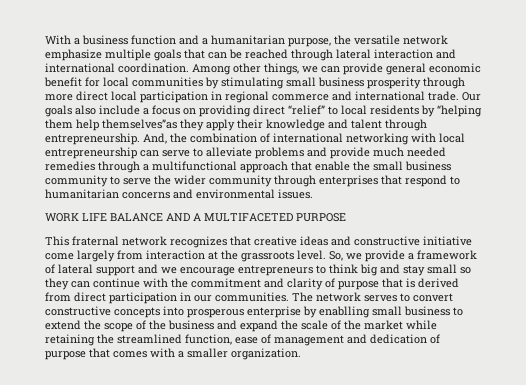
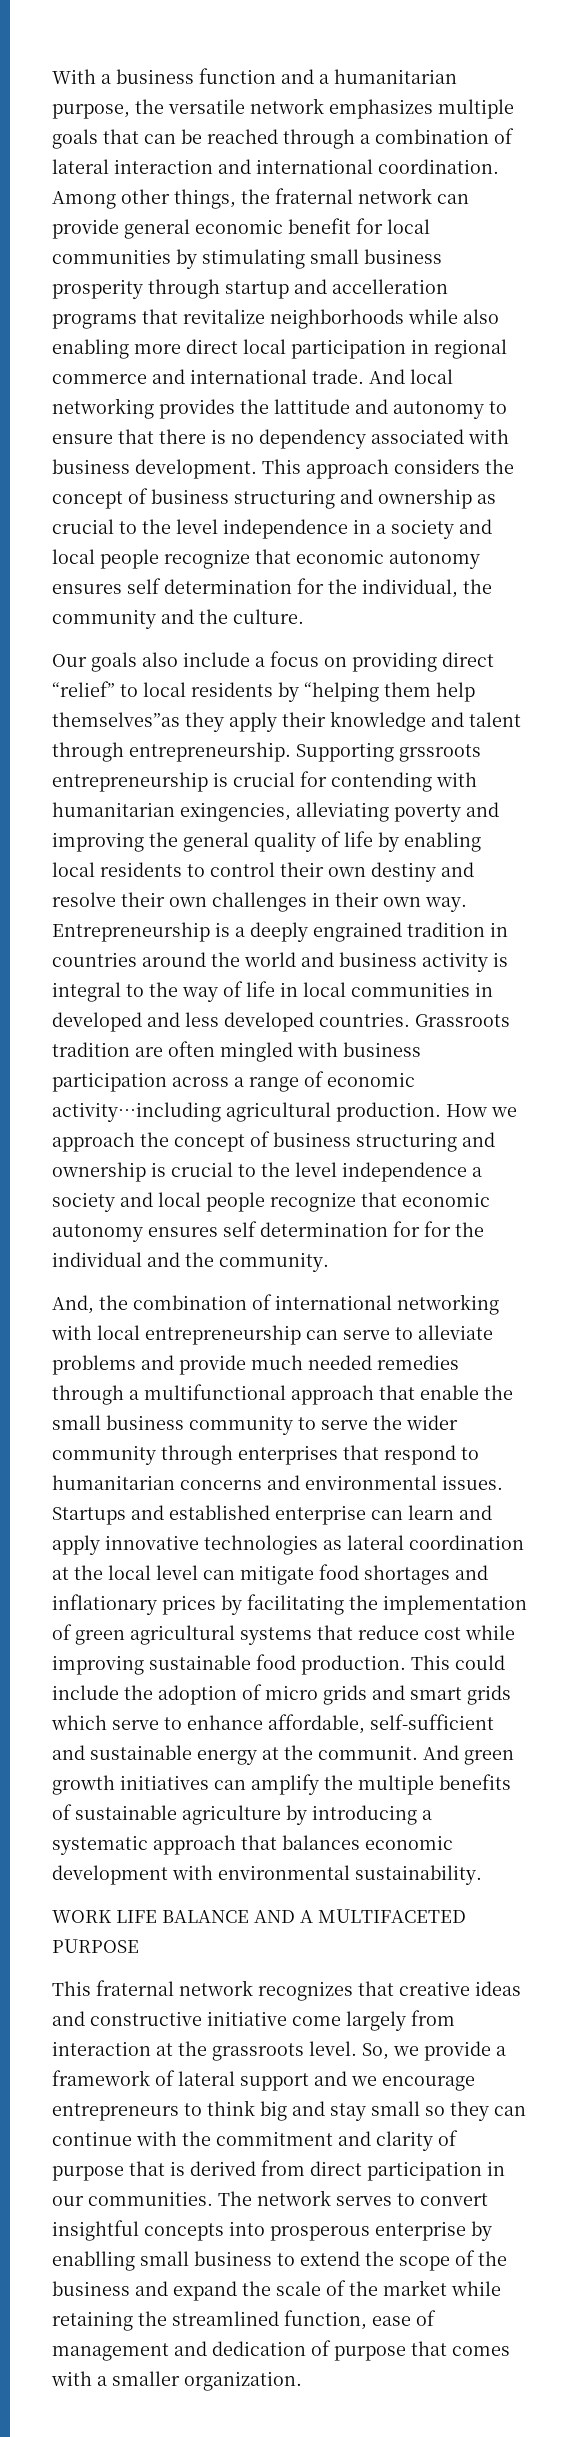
[45,49,102,61] emphasize -> [329,99,433,119] emphasizes
(333, 55) none -> [360,128,514,144] a combination of
[302,66,318,73] we -> [241,188,432,204] the fraternal network
(465, 83) none -> [225,279,448,299] [52,309,499,329] [52,339,129,359] startup and accelleration programs that revitalize neighborhoods while also enabling
(459, 96) none -> [369,369,453,384] [52,398,507,419] [52,429,509,449] [52,459,514,479] [52,488,496,509] [52,519,492,539] [52,549,480,569] [52,578,492,598] [52,609,304,629] And local networking provides the lattitude and autonomy to ensure that there is no dependency associated with business development. This approach considers the concept of business structuring and ownership as crucial to the level independence in a society and local people recognize that economic autonomy ensures self determination for the individual, the community and the culture. //
(140, 139) none -> [296,742,481,762] [52,771,477,792] [52,802,499,822] [52,831,481,852] [52,862,474,882] [52,892,467,912] [52,922,508,942] [52,952,508,972] [52,981,493,1002] [52,1012,510,1032] [52,1041,421,1062] [52,1071,415,1092] [52,1102,517,1122] [52,1131,495,1152] [52,1162,482,1182] [52,1192,490,1212] [52,1221,484,1242] [52,1252,329,1272] Supporting grssroots entrepreneurship is crucial for contending with humanitarian exingencies, alleviating poverty and improving the general quality of life by enabling local residents to control their own destiny and resolve their own challenges in their own way. Entrepreneurship is a deeply engrained tradition in countries around the world and business activity is integral to the way of life in local communities in developed and less developed countries. Grassroots tradition are often mingled with business participation across a range of economic activity…including agricultural production. How we approach the concept of business structuring and ownership is crucial to the level independence a society and local people recognize that economic autonomy ensures self determination for for the individual and the community. //
(313, 194) none -> [52,1505,492,1525] [52,1535,524,1555] [52,1564,488,1585] [52,1594,527,1615] [52,1624,515,1645] [52,1654,505,1675] [52,1684,511,1705] [51,1714,494,1734] [52,1745,514,1765] [52,1774,511,1795] [52,1804,432,1825] [52,1835,453,1855] [52,1865,482,1885] Startups and established enterprise can learn and apply innovative technologies as lateral coordination at the local level can mitigate food shortages and inflationary prices by facilitating the implementation of green agricultural systems that reduce cost while improving sustainable food production. This could include the adoption of micro grids and smart grids which serve to enhance affordable, self-sufficient and sustainable energy at the communit. And green growth initiatives can amplify the multiple benefits of sustainable agriculture by introducing a systematic approach that balances economic development with environmental sustainability.
[45,306,111,316] constructive -> [52,2220,139,2241] insightful

